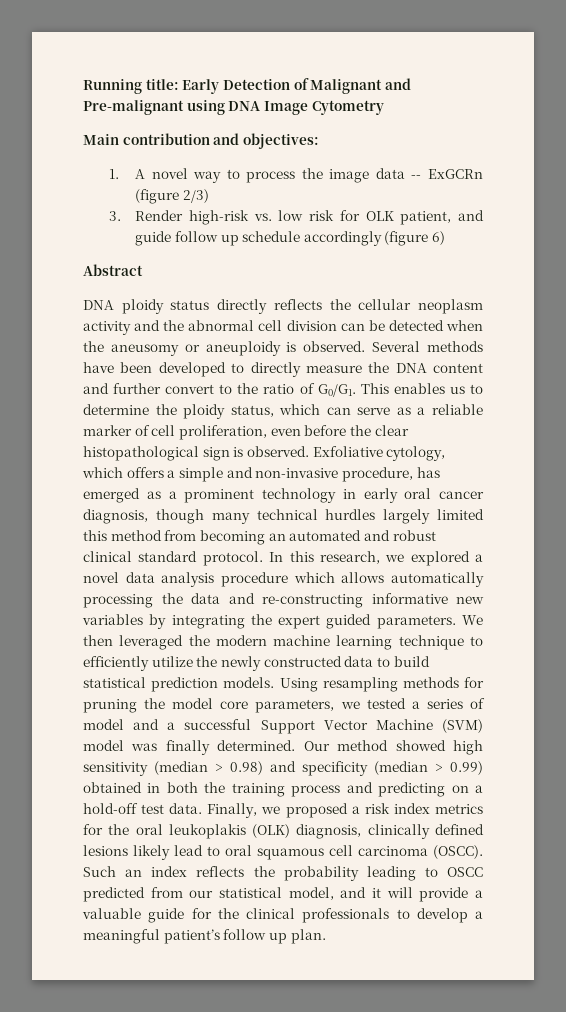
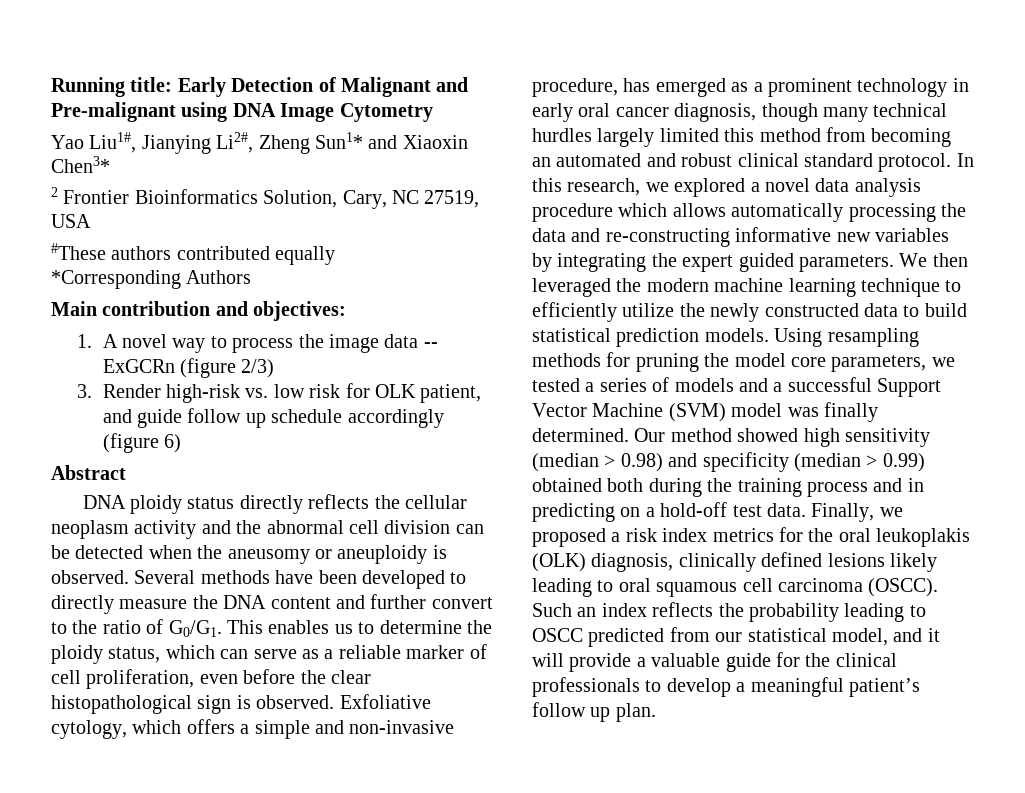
(384, 107) none -> [51,132,468,154] [51,156,110,173] [51,187,480,209] [51,214,91,228] [51,243,336,265] [51,270,252,289] // Yao Liu1#, Jianying Li2#, Zheng Sun1* and Xiaoxin Chen3* // 2 Frontier Bioinformatics Solution, Cary, NC 27519, USA // #These authors contributed equally // *Corresponding Authors
[83,719,124,730] model -> [674,378,734,392] models
[147,782,198,793] in both -> [607,478,702,497] both during
(373, 787) none -> [907,478,924,492] in
[174,845,203,856] lead -> [532,578,592,597] leading

